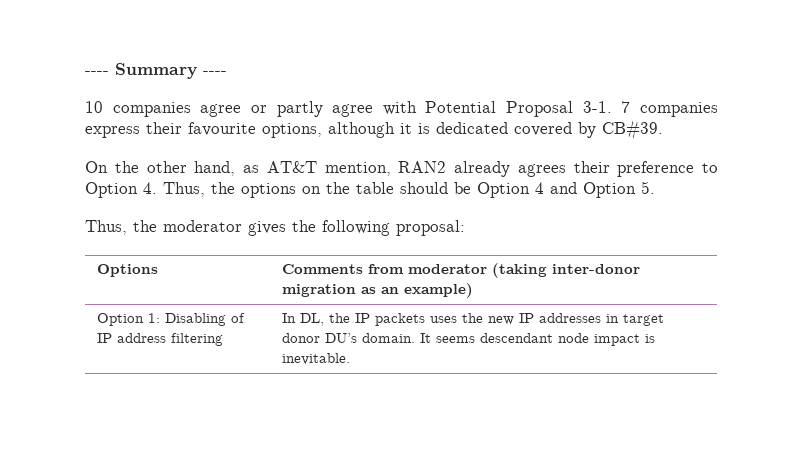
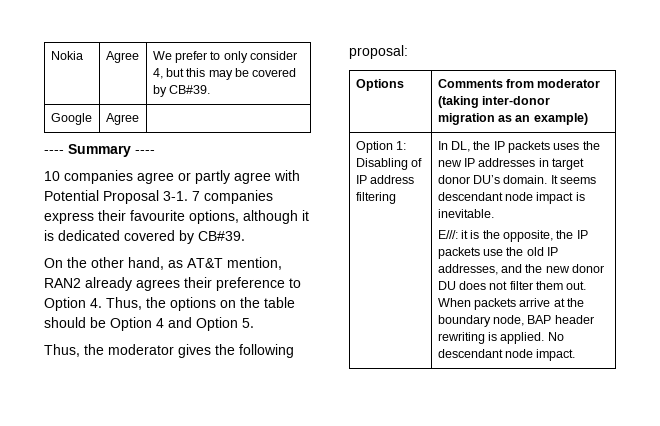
(85, 73) none -> [50,51,83,60] [105,51,139,63] [152,51,298,63] [152,68,297,80] [152,85,210,97] [50,113,92,125] [105,113,139,125] Nokia | Agree | We prefer to only consider 4, but this may be covered by CB#39. // Google | Agree | //
(350, 359) none -> [437,230,588,242] [437,247,559,259] [437,264,605,275] [437,281,587,290] [437,298,585,310] [437,315,594,327] [437,332,564,344] [437,349,576,361] // E///: it is the opposite, the IP packets use the old IP addresses, and the new donor DU does not filter them out. When packets arrive at the boundary node, BAP header rewriting is applied. No descendant node impact.

